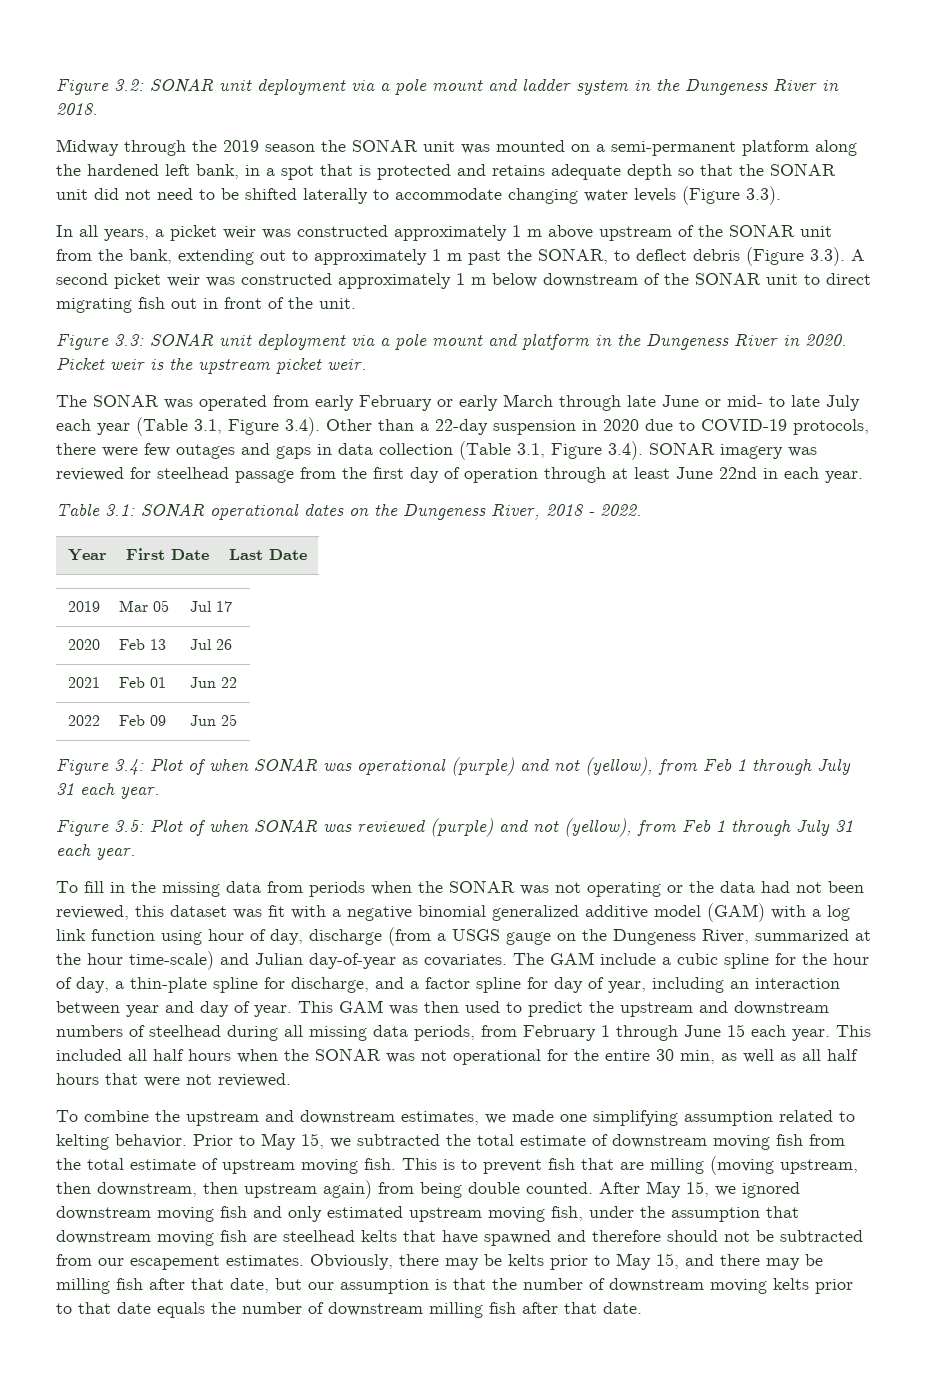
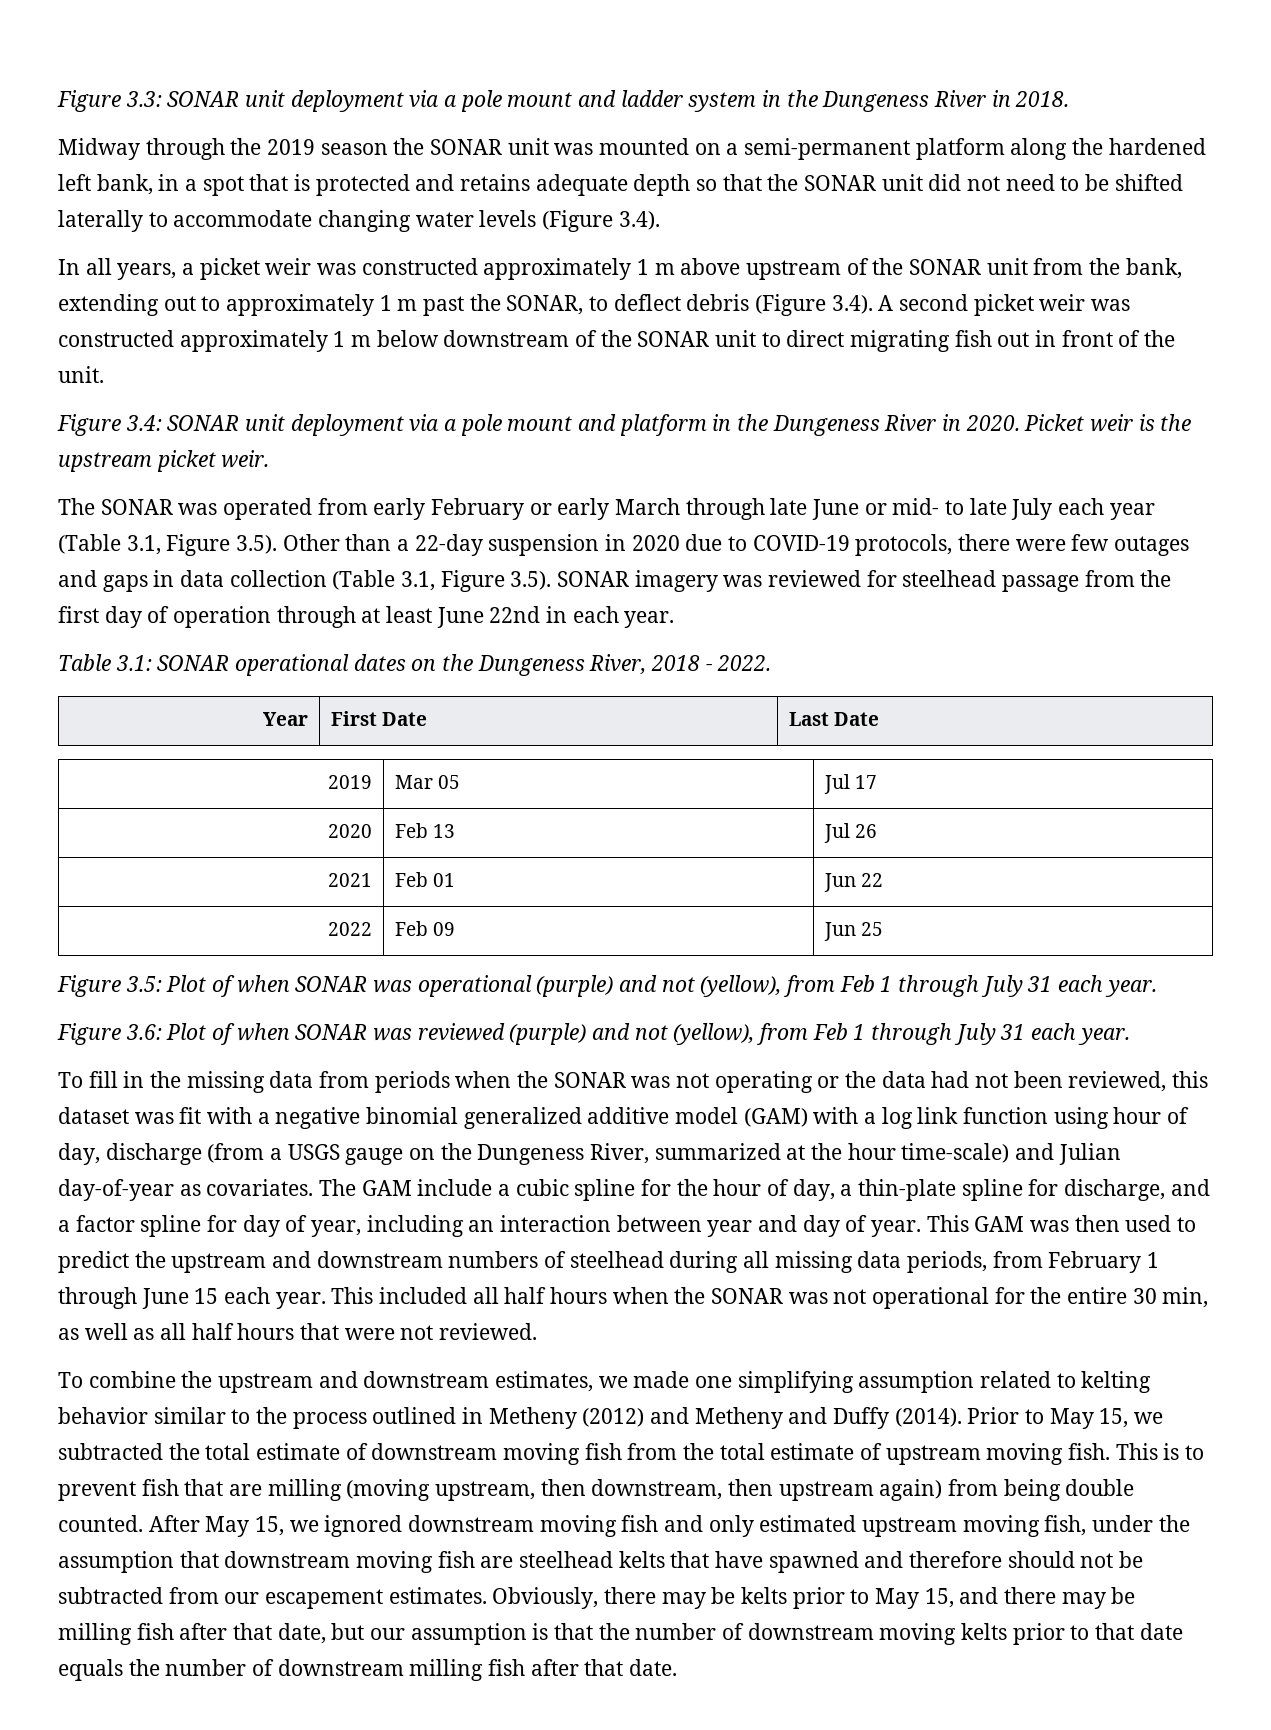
[56,78,144,95] Figure 3.2: -> [57,90,162,112] Figure 3.3:
[746,186,781,205] 3.3). -> [618,211,660,230] 3.4).
[810,247,845,266] 3.3). -> [831,295,873,314] 3.4).
[114,334,144,346] 3.3: -> [125,415,162,431] 3.4:
[285,417,320,436] 3.4). -> [236,535,278,554] 3.5).
[608,441,643,460] 3.4). -> [510,571,552,590] 3.5).
[114,759,144,775] 3.4: -> [125,976,162,992] 3.5:
[114,820,144,832] 3.5: -> [125,1024,162,1040] 3.6:
[115,1134,187,1148] behavior. -> [58,1407,962,1429] behavior similar to the process outlined in Metheny (2012) and Metheny and Duffy (2014).

